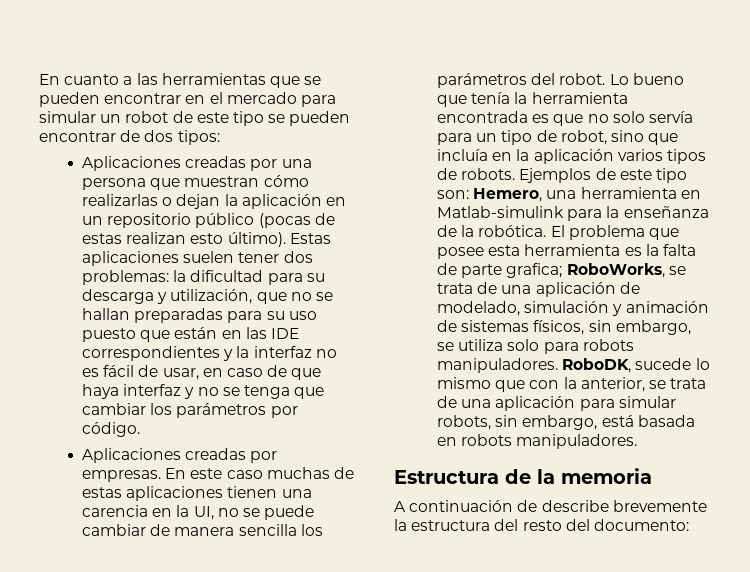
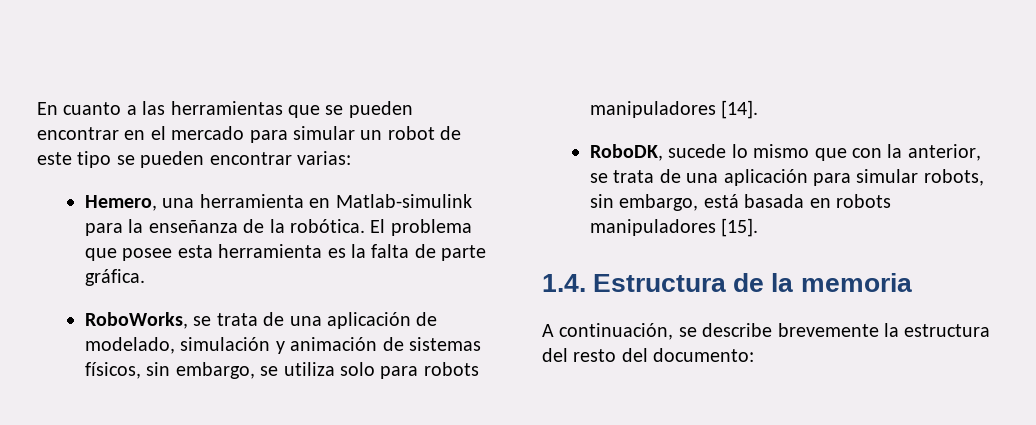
[120,130,220,145] [81,156,312,171] [81,175,309,190] [81,194,346,209] [81,213,335,228] [81,232,331,247] [81,251,313,266] [81,270,325,285] [81,289,333,304] [81,308,317,323] [81,327,299,342] [81,346,337,361] [81,365,322,380] [81,384,325,399] [81,403,298,418] [81,422,140,437] [81,448,278,463] [81,467,354,482] [81,486,312,501] [81,505,315,520] [81,524,323,536] [436,73,684,88] [436,92,628,107] [436,111,693,126] [436,130,679,145] [436,149,706,164] [436,168,687,183] [436,190,469,199] de dos tipos: // Aplicaciones creadas por una persona que muestran cómo realizarlas o dejan la aplicación en un repositorio público (pocas de estas realizan esto último). Estas aplicaciones suelen tener dos problemas: la dificultad para su descarga y utilización, que no se hallan preparadas para su uso puesto que están en las IDE correspondientes y la interfaz no es fácil de usar, en caso de que haya interfaz y no se tenga que cambiar los parámetros por código. // Aplicaciones creadas por empresas. En este caso muchas de estas aplicaciones tienen una carencia en la UI, no se puede cambiar de manera sencilla los parámetros del robot. Lo bueno que tenía la herramienta encontrada es que no solo servía para un tipo de robot, sino que incluía en la aplicación varios tipos de robots. Ejemplos de este tipo son: -> [297,151,351,165] varias: //
[506,263,563,278] grafica; -> [84,269,145,286] gráfica. //
[436,358,558,373] manipuladores. -> [589,100,759,119] manipuladores [14]. //
[516,434,638,449] manipuladores. // -> [589,218,759,237] [542,274,586,292] manipuladores [15]. // 1.4.
[409,500,538,512] continuación de -> [559,323,697,340] continuación, se

